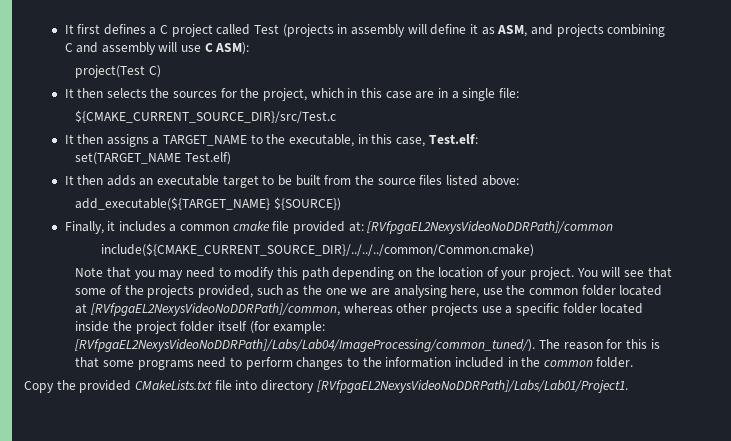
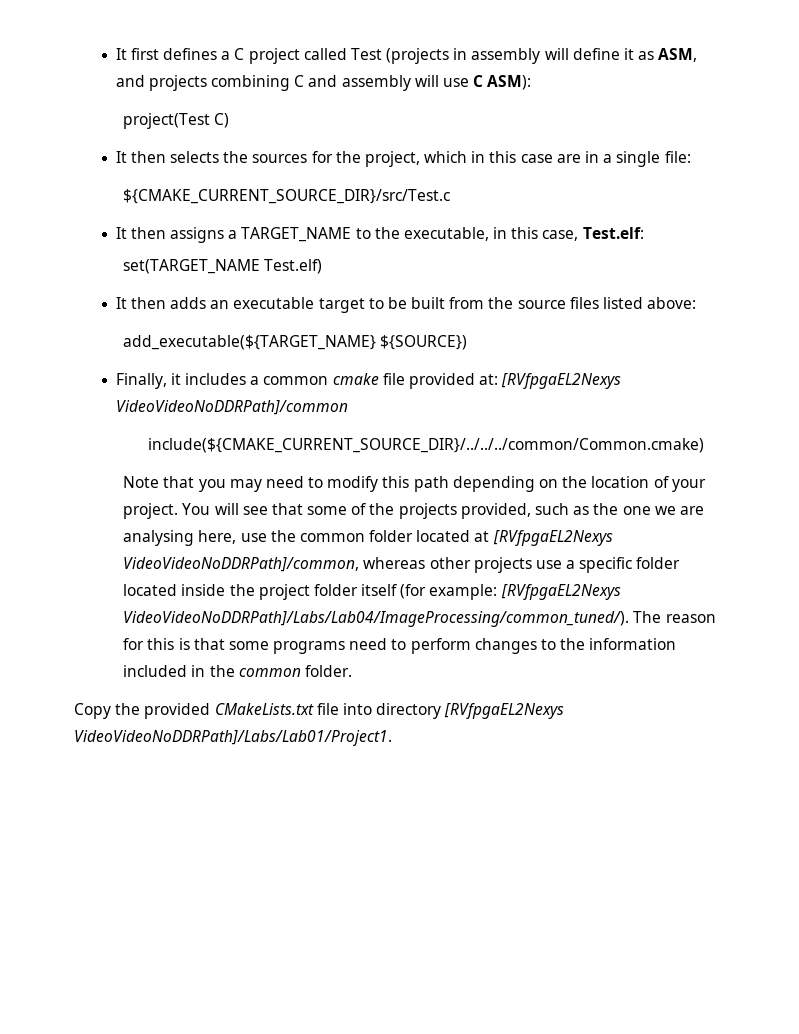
[367,221,614,234] [RVfpgaEL2NexysVideoNoDDRPath]/common -> [501,373,622,389] [115,400,348,415] [RVfpgaEL2Nexys VideoVideoNoDDRPath]/common
[91,303,341,316] [RVfpgaEL2NexysVideoNoDDRPath]/common, -> [492,530,613,546] [123,557,360,572] [RVfpgaEL2Nexys VideoVideoNoDDRPath]/common,
[75,339,536,352] [RVfpgaEL2NexysVideoNoDDRPath]/Labs/Lab04/ImageProcessing/common_tuned/). -> [500,584,621,600] [123,611,630,627] [RVfpgaEL2Nexys VideoVideoNoDDRPath]/Labs/Lab04/ImageProcessing/common_tuned/).
[316,380,628,393] [RVfpgaEL2NexysVideoNoDDRPath]/Labs/Lab01/Project1. -> [444,703,565,719] [74,730,392,746] [RVfpgaEL2Nexys VideoVideoNoDDRPath]/Labs/Lab01/Project1.

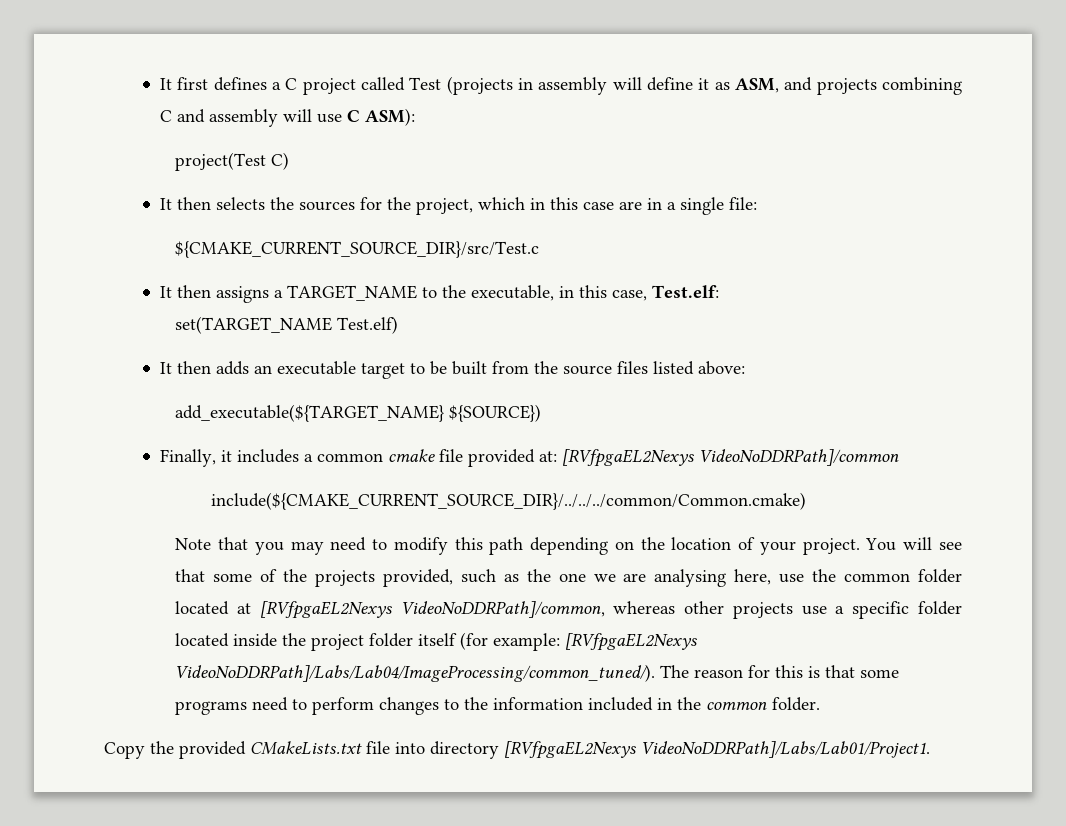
[115,400,348,415] VideoVideoNoDDRPath]/common -> [699,449,900,466] VideoNoDDRPath]/common
[123,557,360,572] VideoVideoNoDDRPath]/common, -> [400,601,605,618] VideoNoDDRPath]/common,
[123,611,630,627] VideoVideoNoDDRPath]/Labs/Lab04/ImageProcessing/common_tuned/). -> [175,664,656,682] VideoNoDDRPath]/Labs/Lab04/ImageProcessing/common_tuned/).
[74,730,392,746] VideoVideoNoDDRPath]/Labs/Lab01/Project1. -> [641,741,930,758] VideoNoDDRPath]/Labs/Lab01/Project1.

